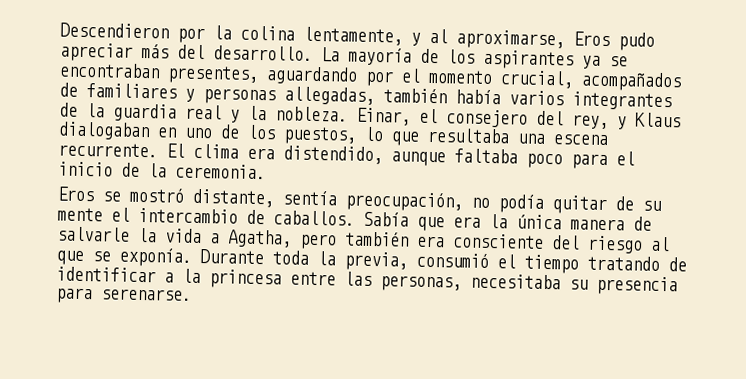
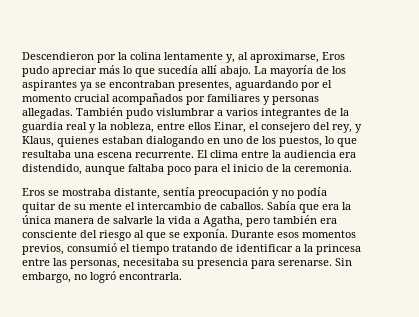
[303,26,421,46] lentamente, y -> [164,52,235,63] lentamente y,
[177,44,313,61] del desarrollo. -> [123,65,251,77] lo que sucedía allí abajo.
[500,70,682,92] [59,82,501,106] crucial, acompañados de familiares y personas allegadas, también había -> [74,93,319,105] [22,107,223,119] crucial acompañados por familiares y personas allegadas. También pudo vislumbrar a
[275,106,348,122] nobleza. -> [110,122,211,133] nobleza, entre ellos
[635,112,681,128] [58,121,150,141] Klaus dialogaban -> [22,136,204,147] Klaus, quienes estaban dialogando
(239, 151) none -> [241,150,336,158] entre la audiencia
[129,187,184,203] mostró -> [62,188,111,196] mostraba
[345,191,463,212] preocupación, -> [198,187,279,199] preocupación y
[272,250,408,271] toda la previa, -> [277,230,356,238] [22,244,64,255] esos momentos previos,
(192, 294) none -> [335,258,352,266] [22,271,182,283] Sin embargo, no logró encontrarla.

